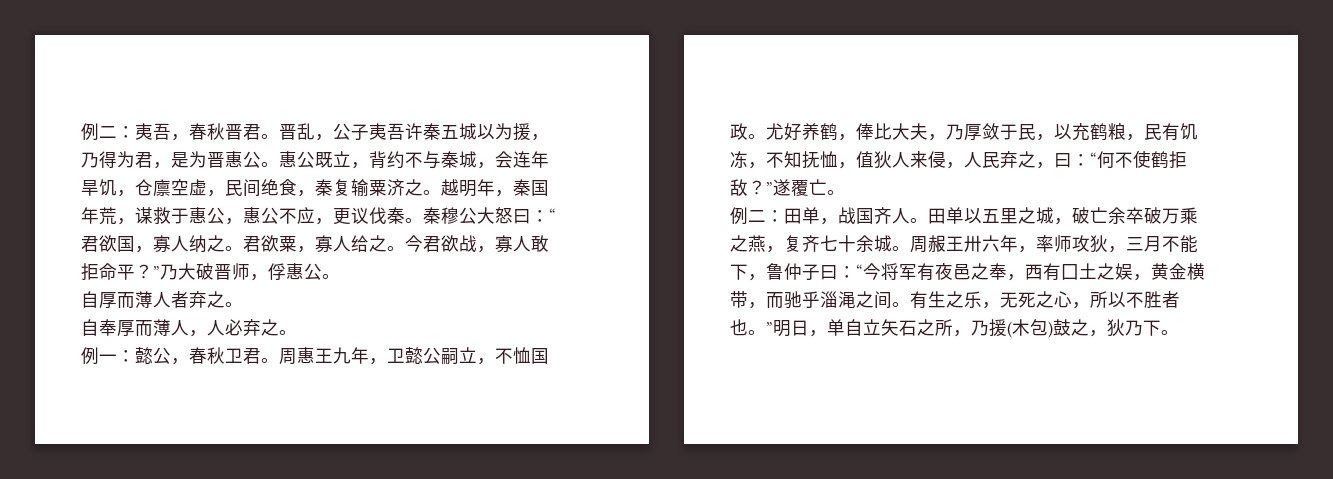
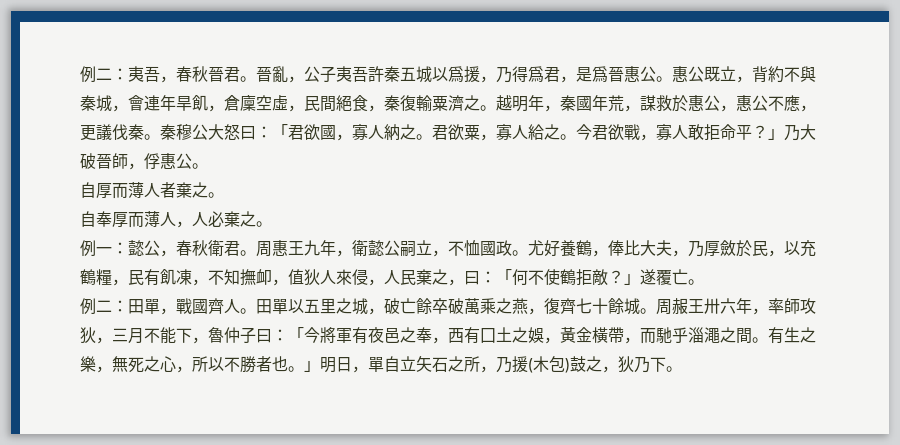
[225,123,315,140] 晋君。晋乱 -> [208,66,288,83] 晉君。晉亂
[405,123,423,140] 许 -> [368,66,384,82] 許
[495,123,513,140] 为 -> [448,66,464,82] 爲
[117,151,225,169] 为君，是为晋 -> [528,66,624,83] 爲君，是爲晉
[387,151,549,169] [81,179,549,197] [81,207,189,225] 约不与秦城，会连年旱饥，仓廪空虚，民间绝食，秦复输粟济之。越明年，秦国年荒，谋救于 -> [768,66,816,83] [80,95,688,112] 約不與秦城，會連年旱飢，倉廩空虛，民間絕食，秦復輸粟濟之。越明年，秦國年荒，謀救於
[297,207,369,225] 应，更议 -> [784,95,816,112] [80,124,112,141] 應，更議
[549,208,556,222] [81,235,207,253] “君欲国，寡人纳 -> [272,124,400,141] 「君欲國，寡人納
[351,235,369,252] 给 -> [528,124,544,140] 給
[459,235,477,253] 战 -> [624,124,640,141] 戰
[153,263,250,280] ”乃大破晋师 -> [768,124,816,141] [80,153,128,169] 」乃大破晉師
[189,291,207,308] 弃 -> [176,182,192,198] 棄
[243,319,261,336] 弃 -> [224,211,240,227] 棄
[225,348,243,363] 卫 -> [208,240,224,256] 衛
[387,348,405,363] 卫 -> [352,240,368,256] 衛
[531,348,549,364] 国 -> [480,241,496,256] 國
[802,123,838,141] 养鹤 -> [560,240,592,257] 養鶴
[982,123,1018,140] 敛于 -> [720,240,752,257] 斂於
[1090,123,1198,141] [730,151,838,169] 鹤粮，民有饥冻，不知抚恤 -> [80,269,272,286] 鶴糧，民有飢凍，不知撫卹
[910,151,928,168] 来 -> [336,269,352,285] 來
[1000,151,1018,168] 弃 -> [416,269,432,285] 棄
[1090,150,1187,169] [730,179,773,196] “何不使鹤拒敌？” -> [496,269,640,286] 「何不使鶴拒敵？」
[802,207,1198,225] [730,235,874,253] 单，战国齐人。田单以五里之城，破亡余卒破万乘之燕，复齐七十余 -> [144,298,624,315] 單，戰國齊人。田單以五里之城，破亡餘卒破萬乘之燕，復齊七十餘
[1054,235,1072,252] 师 -> [784,298,800,314] 師
[766,263,784,280] 鲁 -> [208,327,224,343] 魯
[856,263,917,280] “今将军 -> [288,327,352,343] 「今將軍
[1115,263,1205,281] [730,291,892,309] 娱，黄金横带，而驰乎淄渑之间 -> [528,327,752,344] 娛，黃金橫帶，而馳乎淄澠之間
[964,291,1018,309] 乐，无 -> [80,356,128,373] 樂，無
[1144,291,1180,308] [730,319,845,337] 胜者也。”明日，单 -> [240,356,384,373] 勝者也。」明日，單

